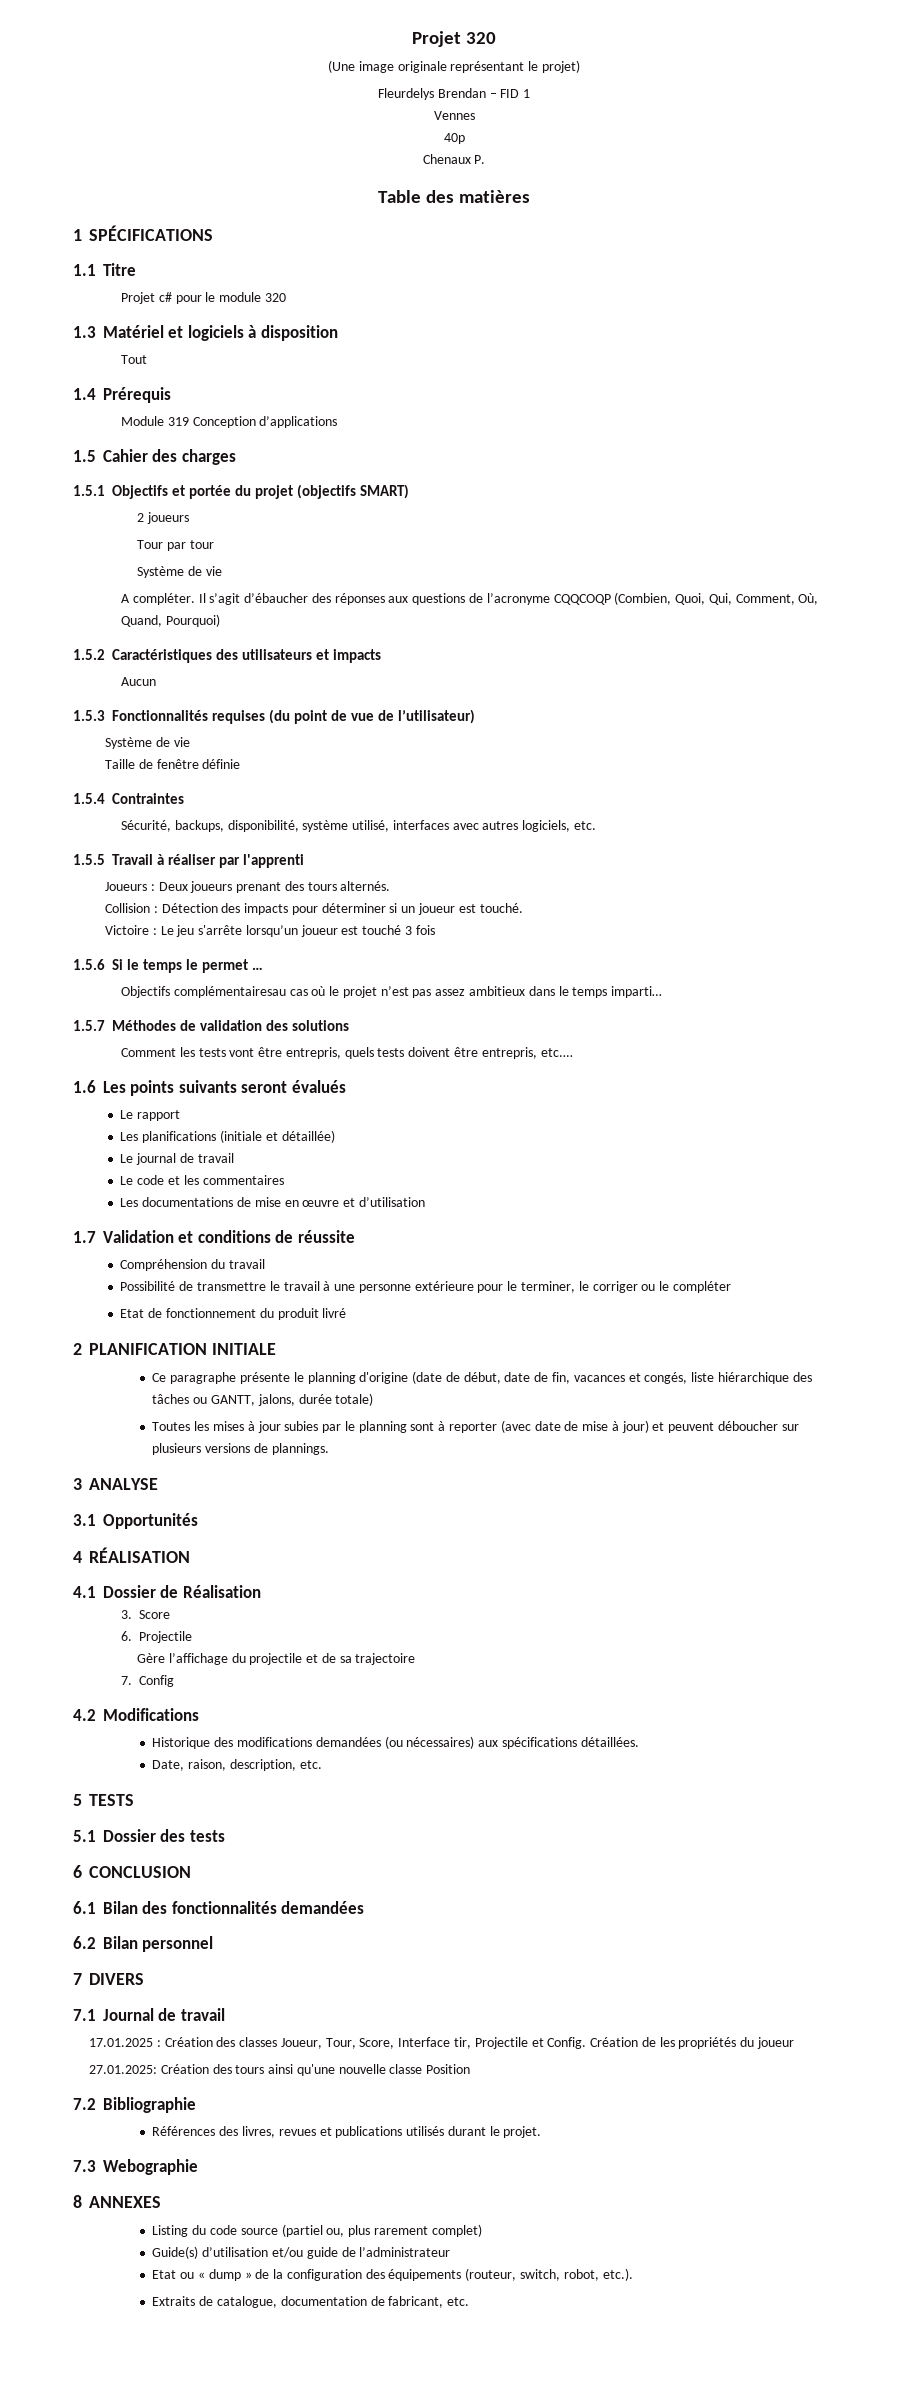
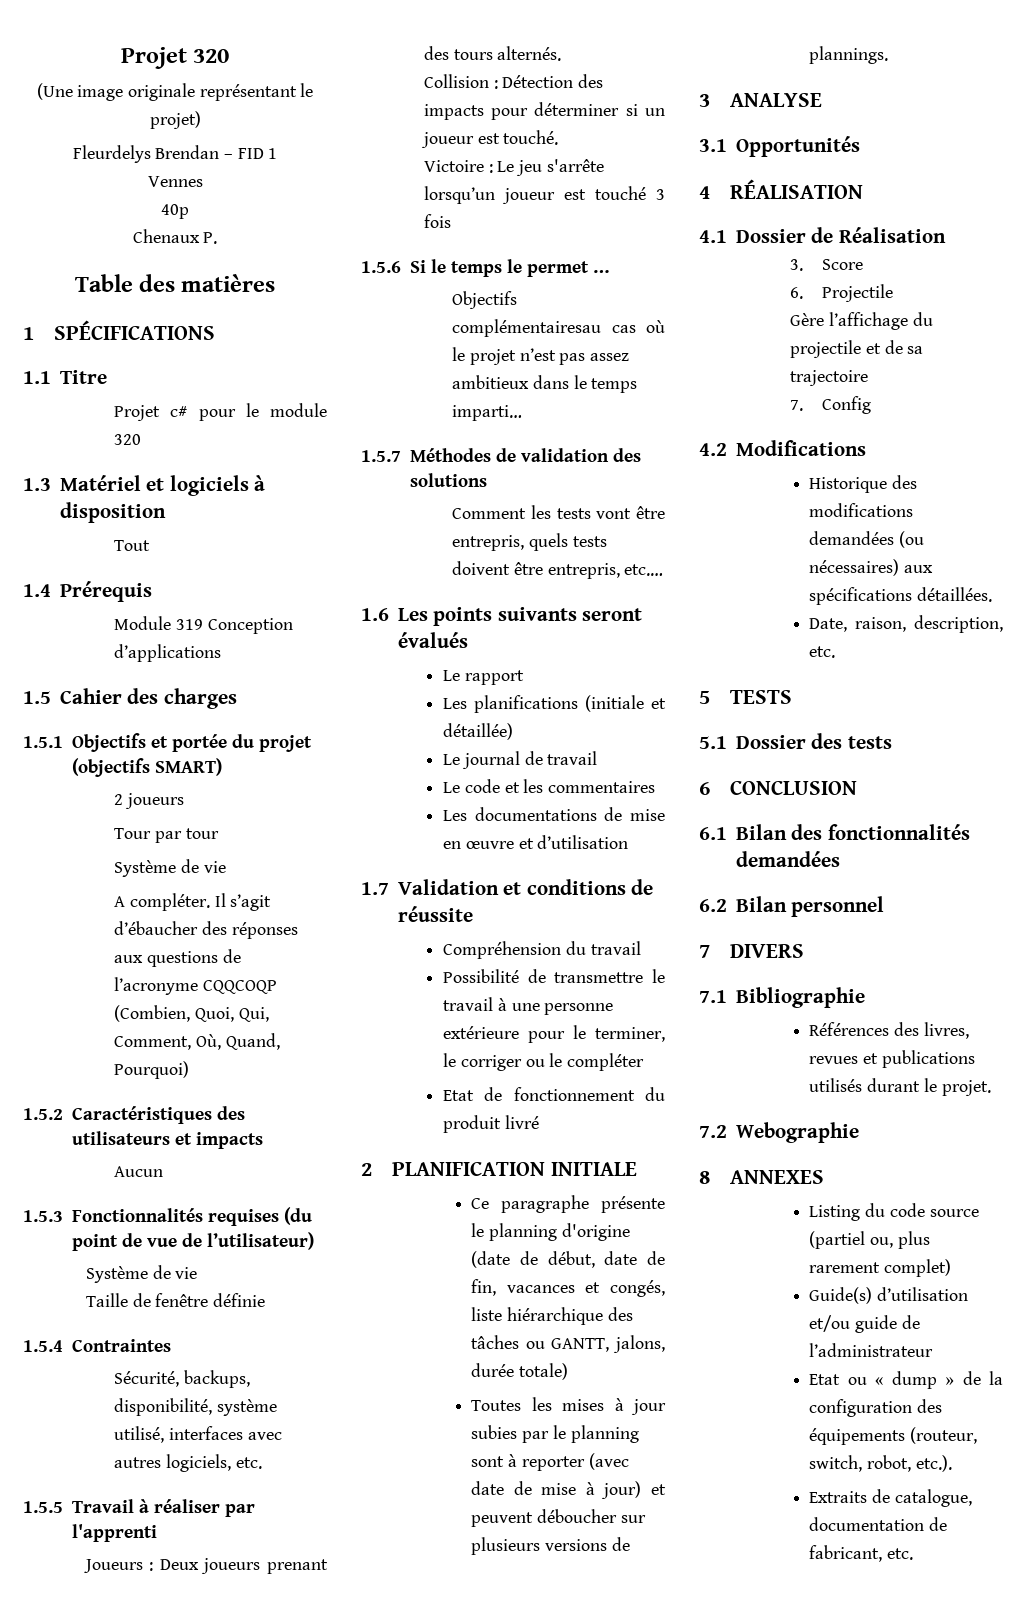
[103,2008,225,2021] [88,2037,795,2049] [88,2064,471,2076] [73,2098,96,2110] Journal de travail // 17.01.2025 : Création des classes Joueur, Tour, Score, Interface tir, Projectile et Config. Création de les propriétés du joueur // 27.01.2025: Création des tours ainsi qu'une nouvelle classe Position // 7.2 -> (727, 996) none
[73,2160,96,2172] 7.3 -> [699,1125,727,1138] 7.2

